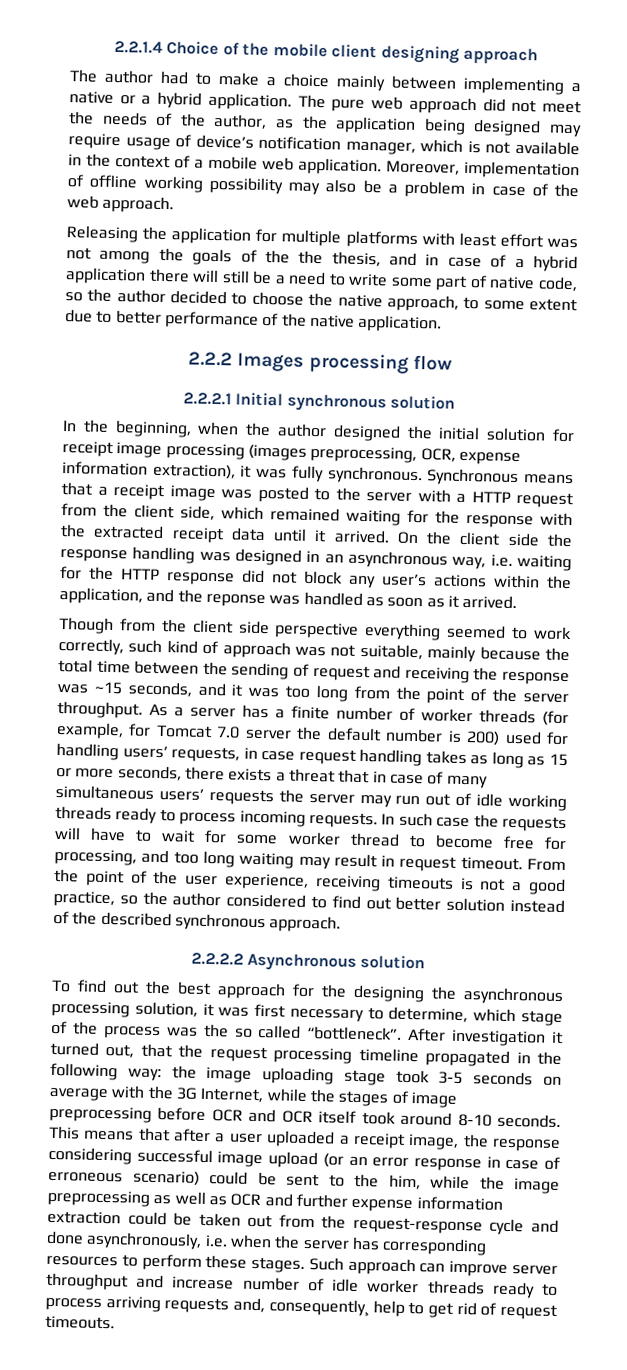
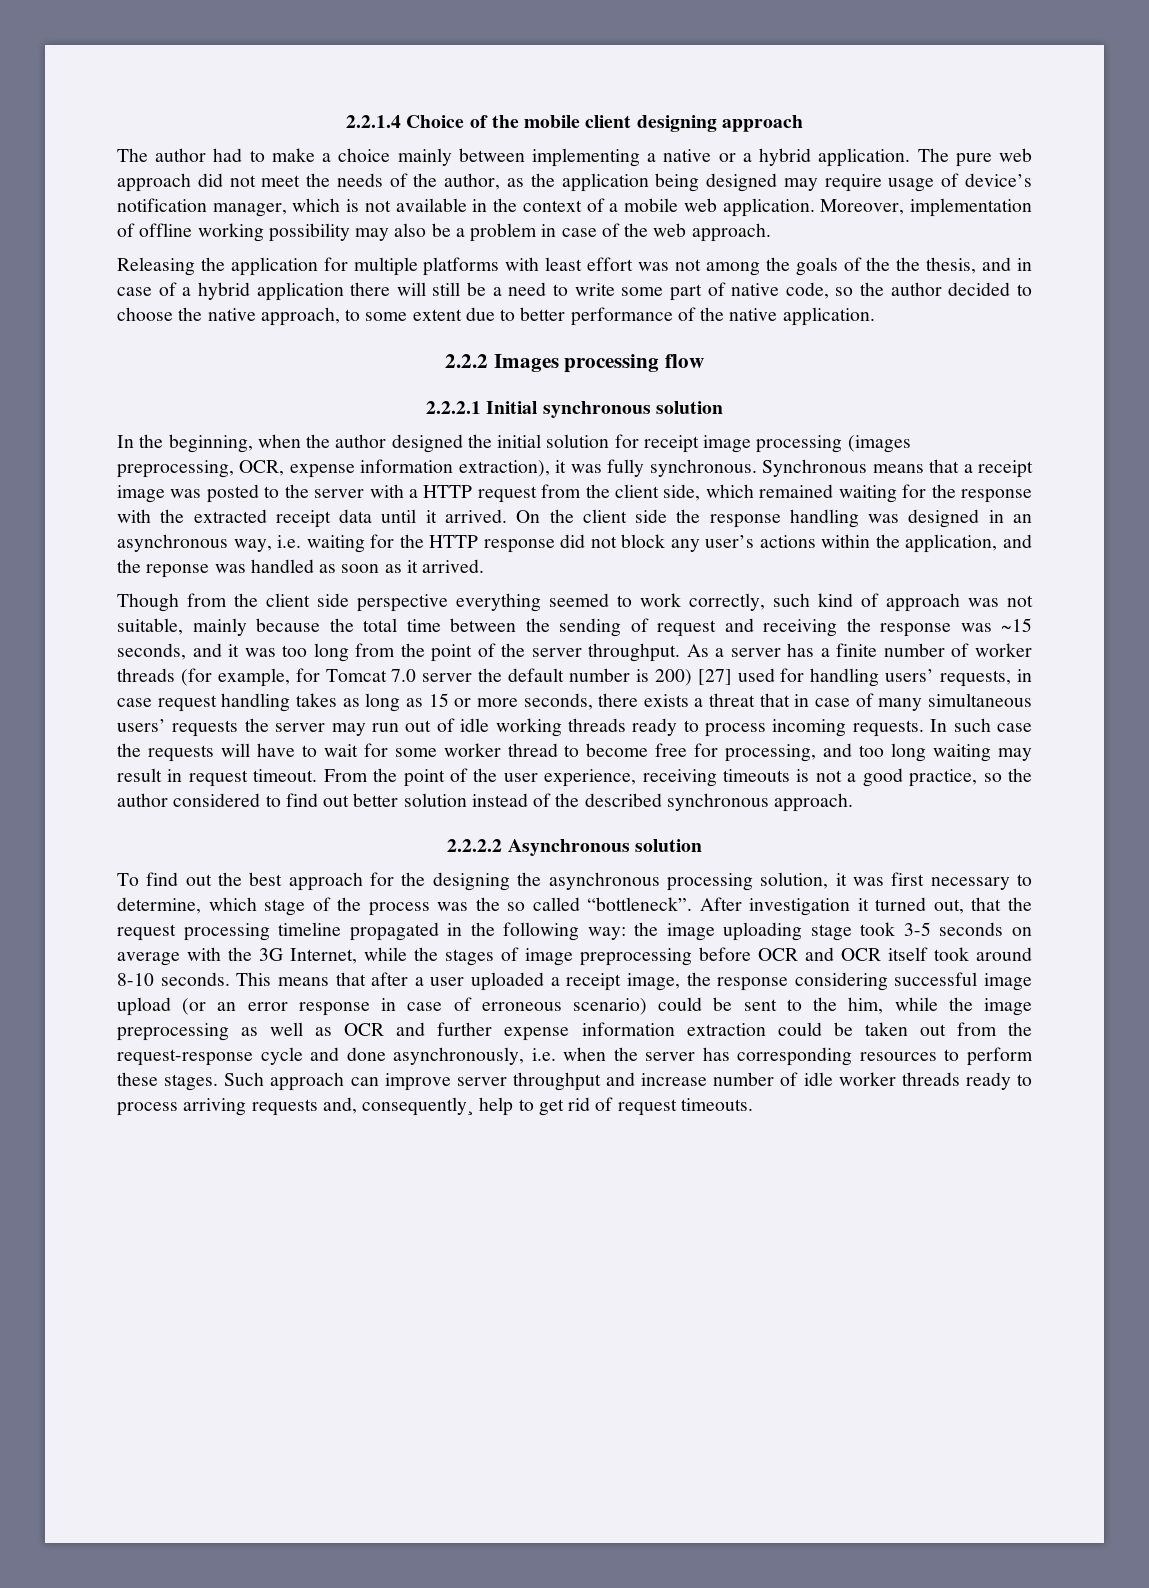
(501, 738) none -> [697,669,732,685] [27]

